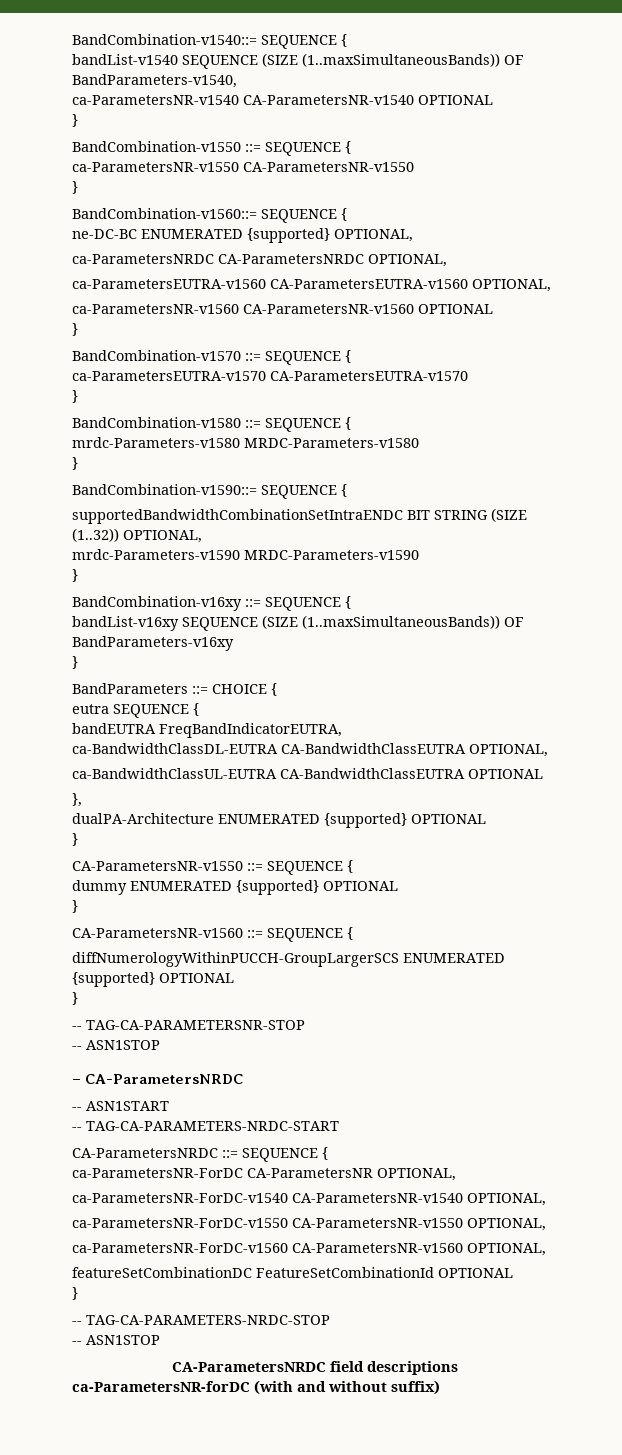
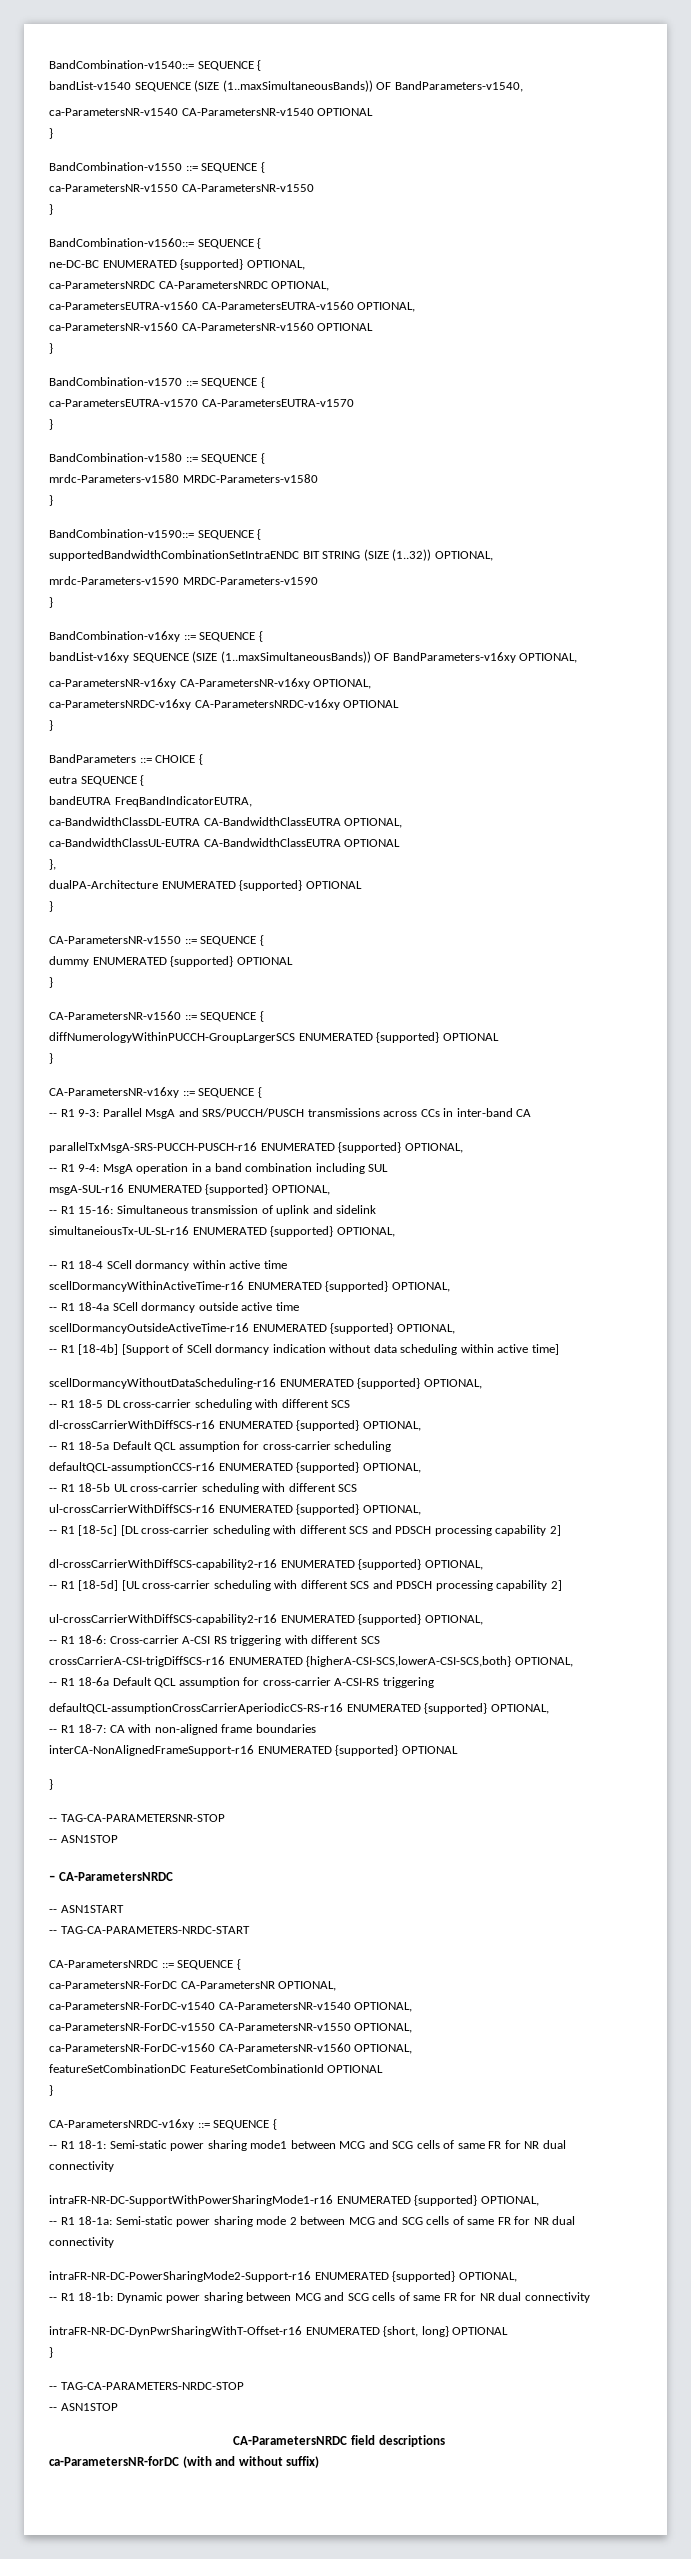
(234, 643) none -> [519,653,578,663] [49,678,372,689] [49,699,400,710] OPTIONAL, // ca-ParametersNR-v16xy CA-ParametersNR-v16xy OPTIONAL, // ca-ParametersNRDC-v16xy CA-ParametersNRDC-v16xy OPTIONAL
(78, 998) none -> [49,1087,262,1098] [49,1108,532,1119] [49,1142,463,1153] [49,1163,389,1174] [49,1184,330,1195] [49,1205,377,1216] [49,1226,395,1237] [49,1260,287,1271] [49,1281,450,1292] [49,1302,299,1313] [49,1323,455,1334] [49,1344,559,1355] [49,1378,482,1389] [49,1399,351,1410] [49,1420,421,1431] [49,1441,392,1452] [49,1462,421,1473] [49,1483,358,1494] [49,1504,421,1515] [49,1525,561,1536] [49,1559,483,1570] [49,1580,562,1591] [49,1614,483,1625] [49,1635,380,1646] [49,1656,573,1667] [49,1677,434,1688] [49,1703,549,1714] [49,1724,316,1735] [49,1745,458,1756] [49,1779,53,1790] // CA-ParametersNR-v16xy ::= SEQUENCE { // -- R1 9-3: Parallel MsgA and SRS/PUCCH/PUSCH transmissions across CCs in inter-band CA // parallelTxMsgA-SRS-PUCCH-PUSCH-r16 ENUMERATED {supported} OPTIONAL, // -- R1 9-4: MsgA operation in a band combination including SUL // msgA-SUL-r16 ENUMERATED {supported} OPTIONAL, // -- R1 15-16: Simultaneous transmission of uplink and sidelink // simultaneiousTx-UL-SL-r16 ENUMERATED {supported} OPTIONAL, // -- R1 18-4 SCell dormancy within active time // scellDormancyWithinActiveTime-r16 ENUMERATED {supported} OPTIONAL, // -- R1 18-4a SCell dormancy outside active time // scellDormancyOutsideActiveTime-r16 ENUMERATED {supported} OPTIONAL, // -- R1 [18-4b] [Support of SCell dormancy indication without data scheduling within active time] // scellDormancyWithoutDataScheduling-r16 ENUMERATED {supported} OPTIONAL, // -- R1 18-5 DL cross-carrier scheduling with different SCS // dl-crossCarrierWithDiffSCS-r16 ENUMERATED {supported} OPTIONAL, // -- R1 18-5a Default QCL assumption for cross-carrier scheduling // defaultQCL-assumptionCCS-r16 ENUMERATED {supported} OPTIONAL, // -- R1 18-5b UL cross-carrier scheduling with different SCS // ul-crossCarrierWithDiffSCS-r16 ENUMERATED {supported} OPTIONAL, // -- R1 [18-5c] [DL cross-carrier scheduling with different SCS and PDSCH processing capability 2] // dl-crossCarrierWithDiffSCS-capability2-r16 ENUMERATED {supported} OPTIONAL, // -- R1 [18-5d] [UL cross-carrier scheduling with different SCS and PDSCH processing capability 2] // ul-crossCarrierWithDiffSCS-capability2-r16 ENUMERATED {supported} OPTIONAL, // -- R1 18-6: Cross-carrier A-CSI RS triggering with different SCS // crossCarrierA-CSI-trigDiffSCS-r16 ENUMERATED {higherA-CSI-SCS,lowerA-CSI-SCS,both} OPTIONAL, // -- R1 18-6a Default QCL assumption for cross-carrier A-CSI-RS triggering // defaultQCL-assumptionCrossCarrierAperiodicCS-RS-r16 ENUMERATED {supported} OPTIONAL, // -- R1 18-7: CA with non-aligned frame boundaries // interCA-NonAlignedFrameSupport-r16 ENUMERATED {supported} OPTIONAL // }
(78, 1293) none -> [49,2119,277,2130] [49,2140,566,2151] [49,2161,114,2172] [49,2195,539,2206] [49,2216,576,2227] [49,2237,114,2248] [49,2271,517,2282] [49,2292,590,2303] [49,2326,509,2337] [49,2347,53,2358] // CA-ParametersNRDC-v16xy ::= SEQUENCE { // -- R1 18-1: Semi-static power sharing mode1 between MCG and SCG cells of same FR for NR dual connectivity // intraFR-NR-DC-SupportWithPowerSharingMode1-r16 ENUMERATED {supported} OPTIONAL, // -- R1 18-1a: Semi-static power sharing mode 2 between MCG and SCG cells of same FR for NR dual connectivity // intraFR-NR-DC-PowerSharingMode2-Support-r16 ENUMERATED {supported} OPTIONAL, // -- R1 18-1b: Dynamic power sharing between MCG and SCG cells of same FR for NR dual connectivity // intraFR-NR-DC-DynPwrSharingWithT-Offset-r16 ENUMERATED {short, long} OPTIONAL // }

